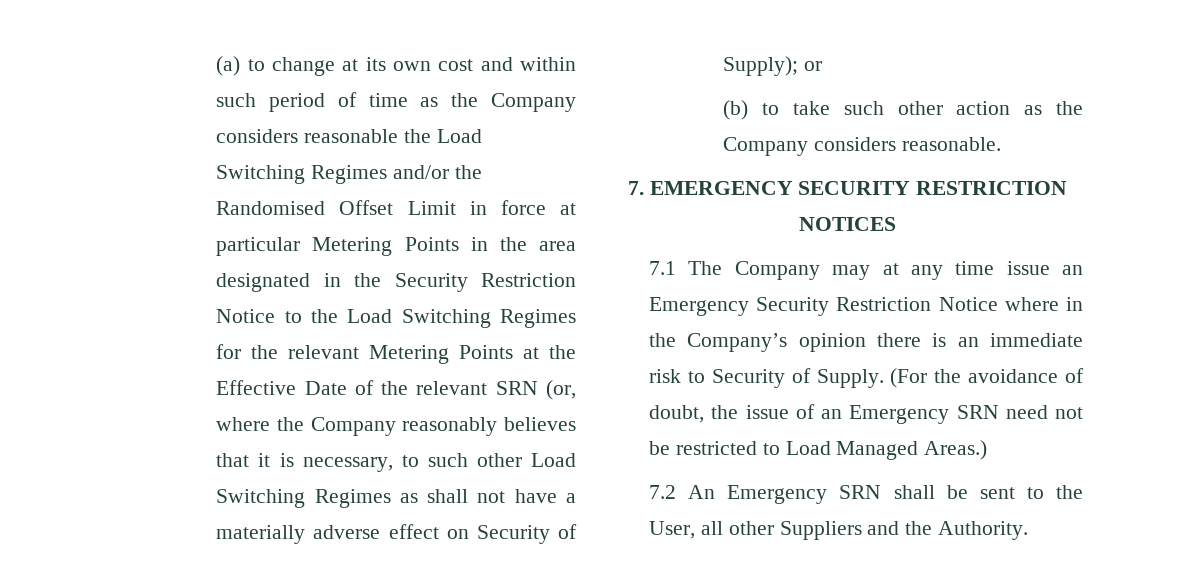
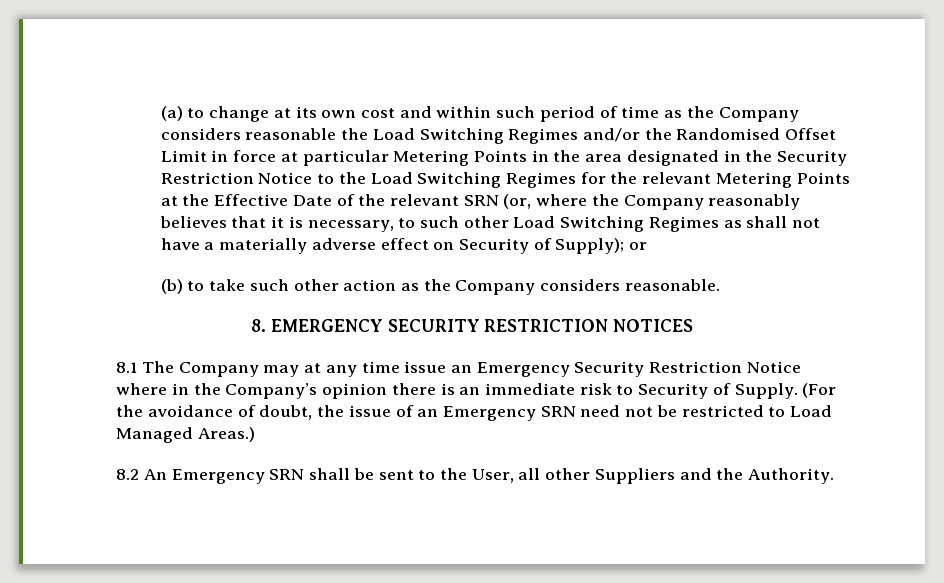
[627,181,644,195] 7. -> [251,319,267,332] 8.
[649,261,677,275] 7.1 -> [116,362,138,373] 8.1
[649,485,677,499] 7.2 -> [116,469,140,480] 8.2

